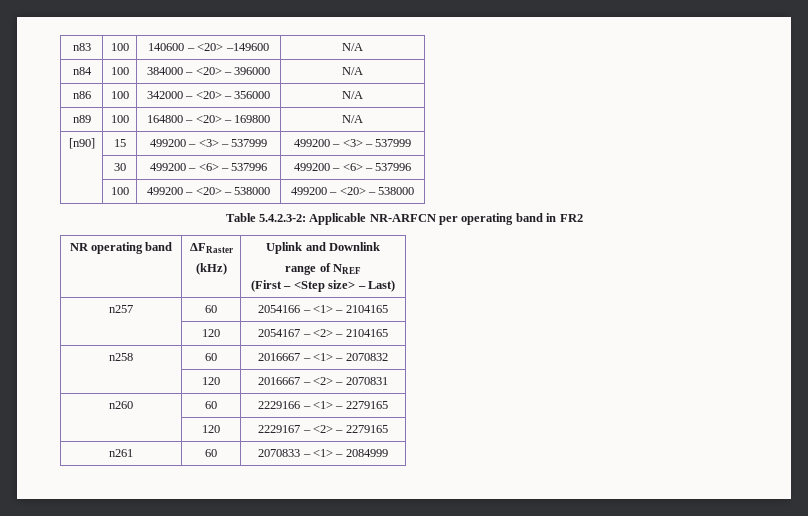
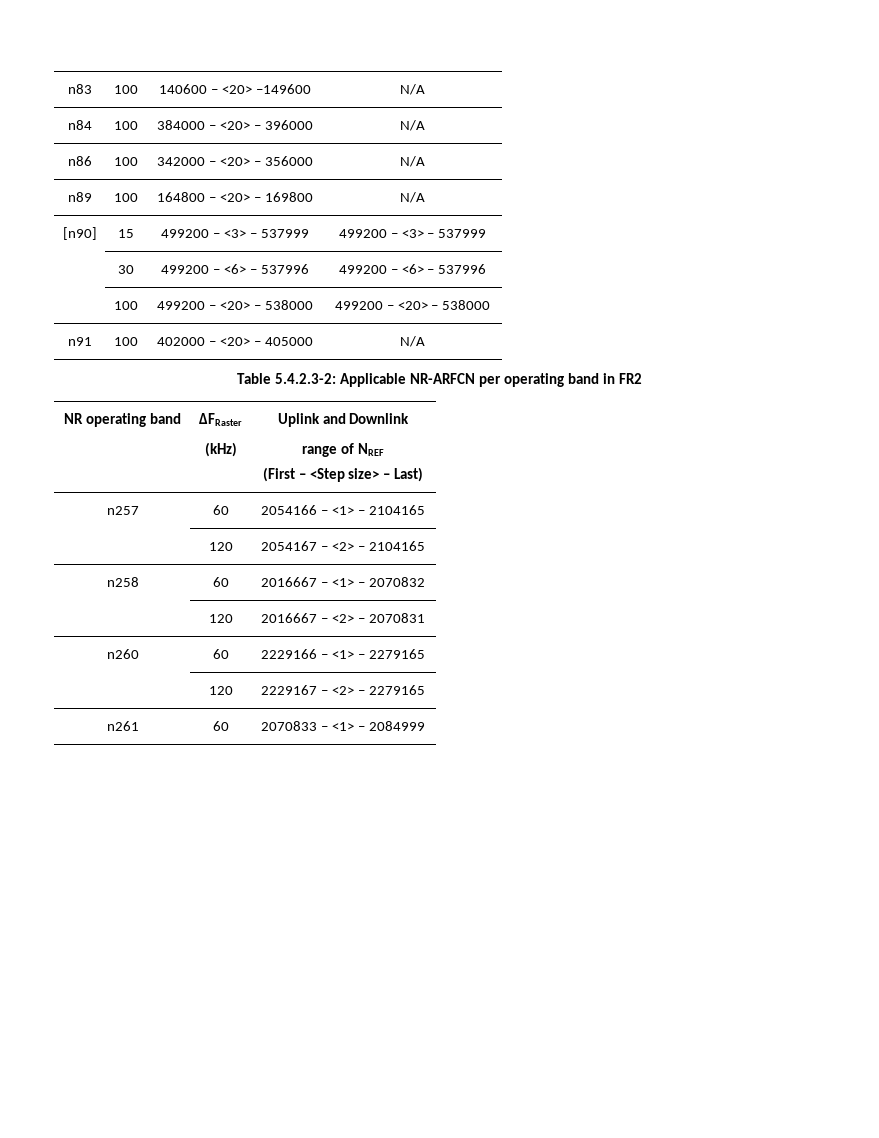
(415, 191) none -> [68,337,92,346] [114,337,138,346] [157,337,313,346] [400,336,425,347] // n91 | 100 | 402000 – <20> – 405000 | N/A

